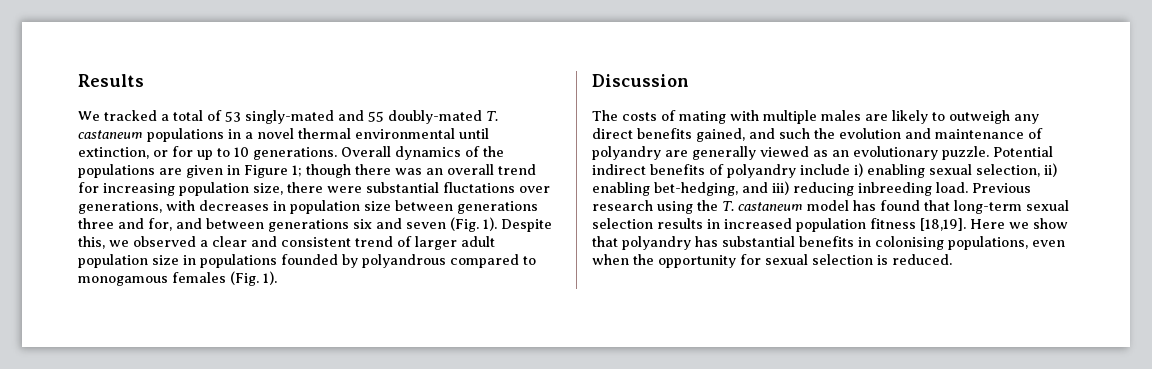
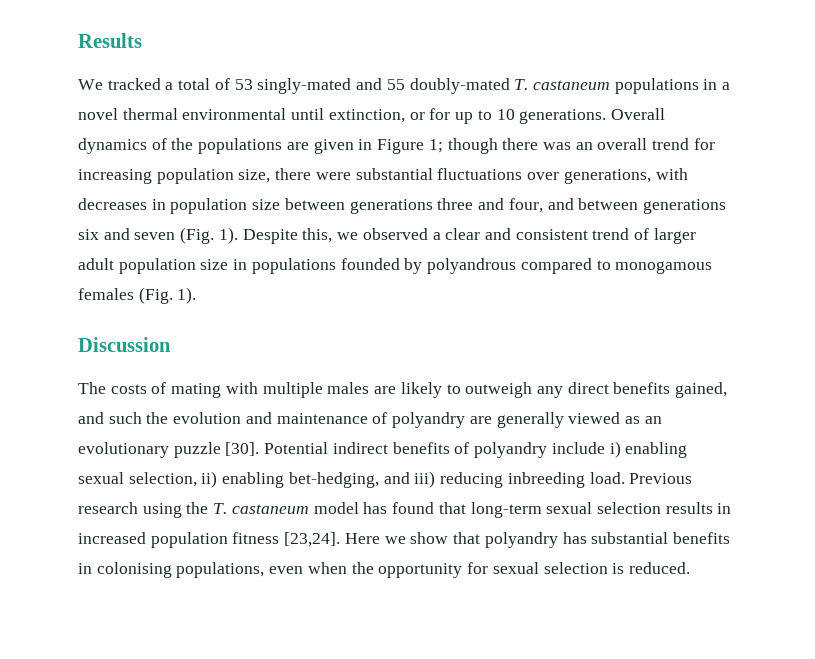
[443,182,515,193] fluctations -> [437,168,523,180] fluctuations
[148,218,172,231] for, -> [508,198,543,213] four,
[942,146,989,160] puzzle. -> [173,442,260,458] puzzle [30].
[920,218,966,231] [18,19]. -> [284,532,341,547] [23,24].

